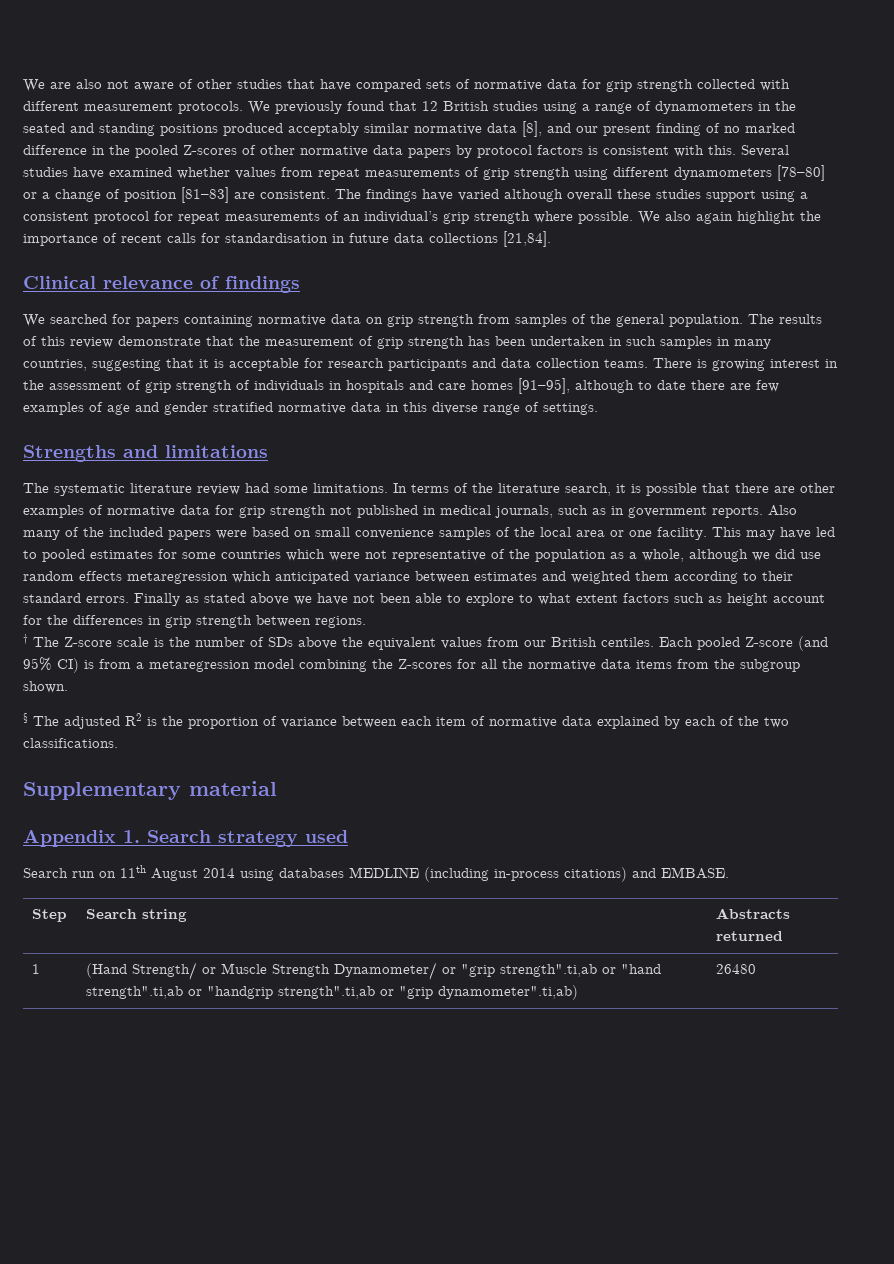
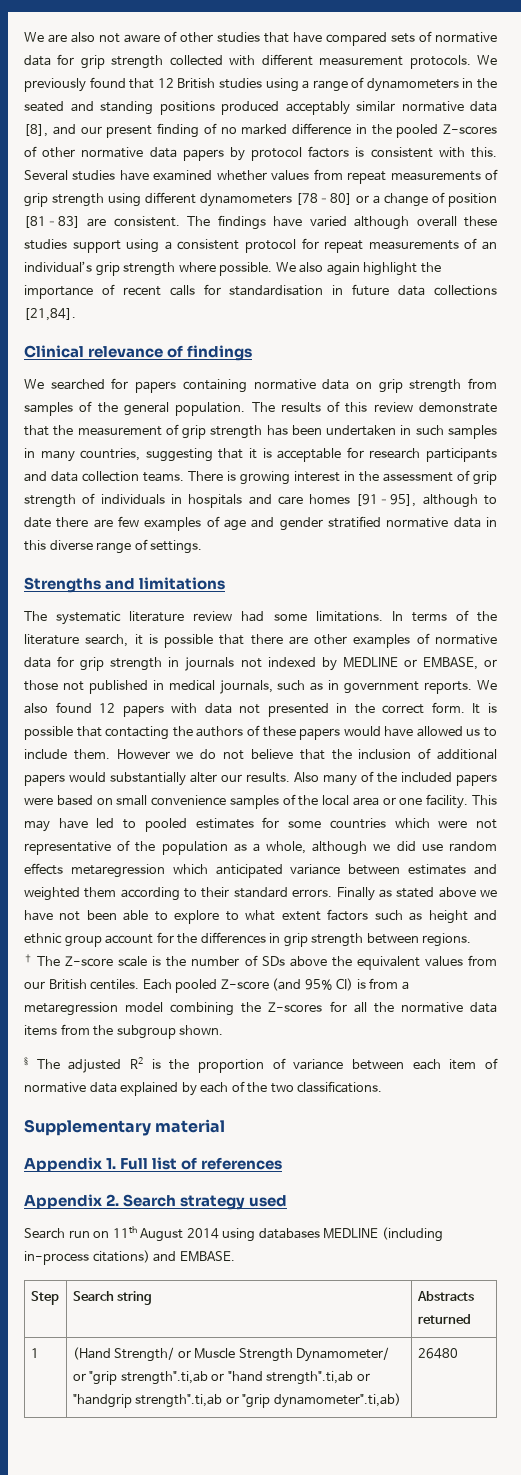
(326, 511) none -> [168,657,497,671] [24,680,58,691] in journals not indexed by MEDLINE or EMBASE, or those
(763, 512) none -> [477,680,498,690] [24,702,498,717] [24,725,497,740] [24,748,497,760] [24,772,290,786] We also found 12 papers with data not presented in the correct form. It is possible that contacting the authors of these papers would have allowed us to include them. However we do not believe that the inclusion of additional papers would substantially alter our results.
(768, 599) none -> [473,910,497,921] [24,933,102,947] and ethnic group
(140, 836) none -> [120,1157,283,1170] [24,1194,120,1209] Full list of references // Appendix 2.

